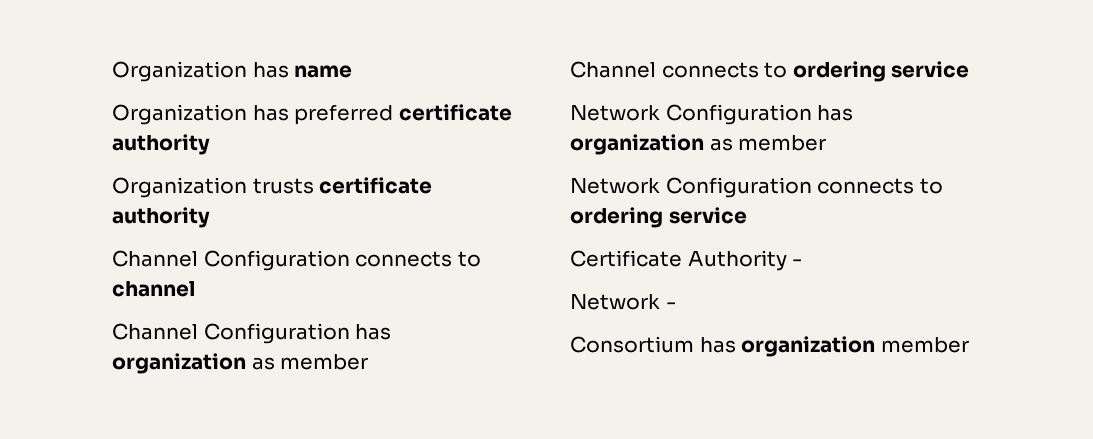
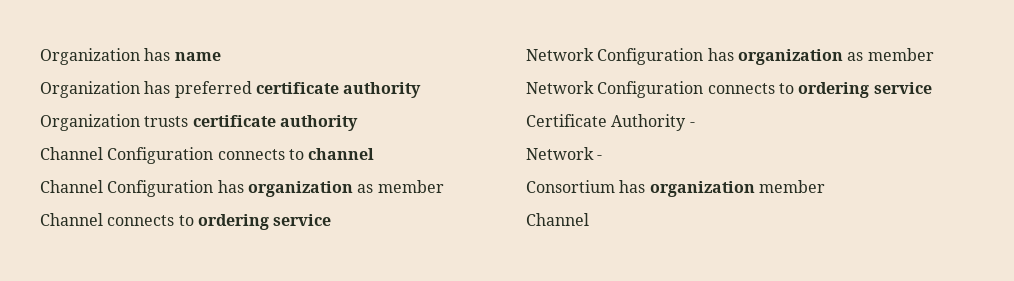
(969, 345) none -> [526,213,589,226] // Channel

